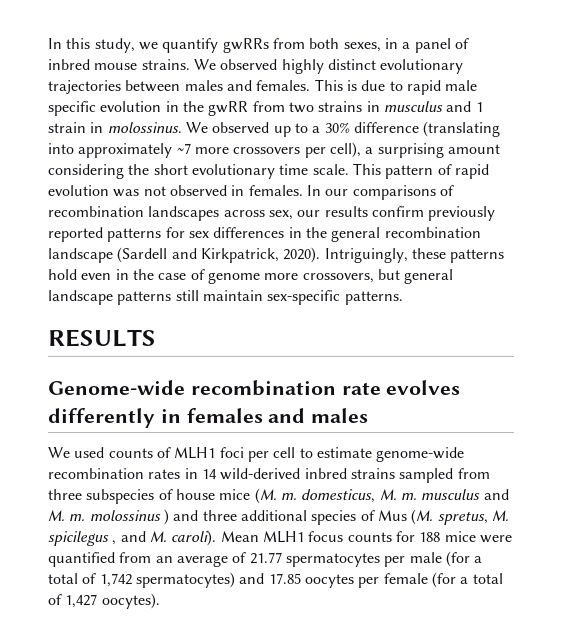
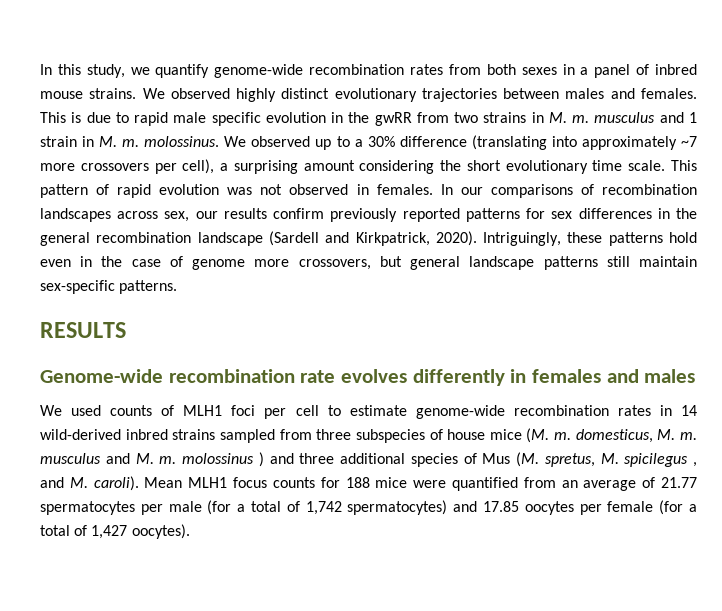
[222,38,269,53] gwRRs -> [214,64,444,78] genome-wide recombination rates
[343,42,381,52] sexes, -> [521,67,557,75] sexes
(380, 106) none -> [548,112,590,123] M. m.
(104, 127) none -> [99,136,140,147] M. m.

